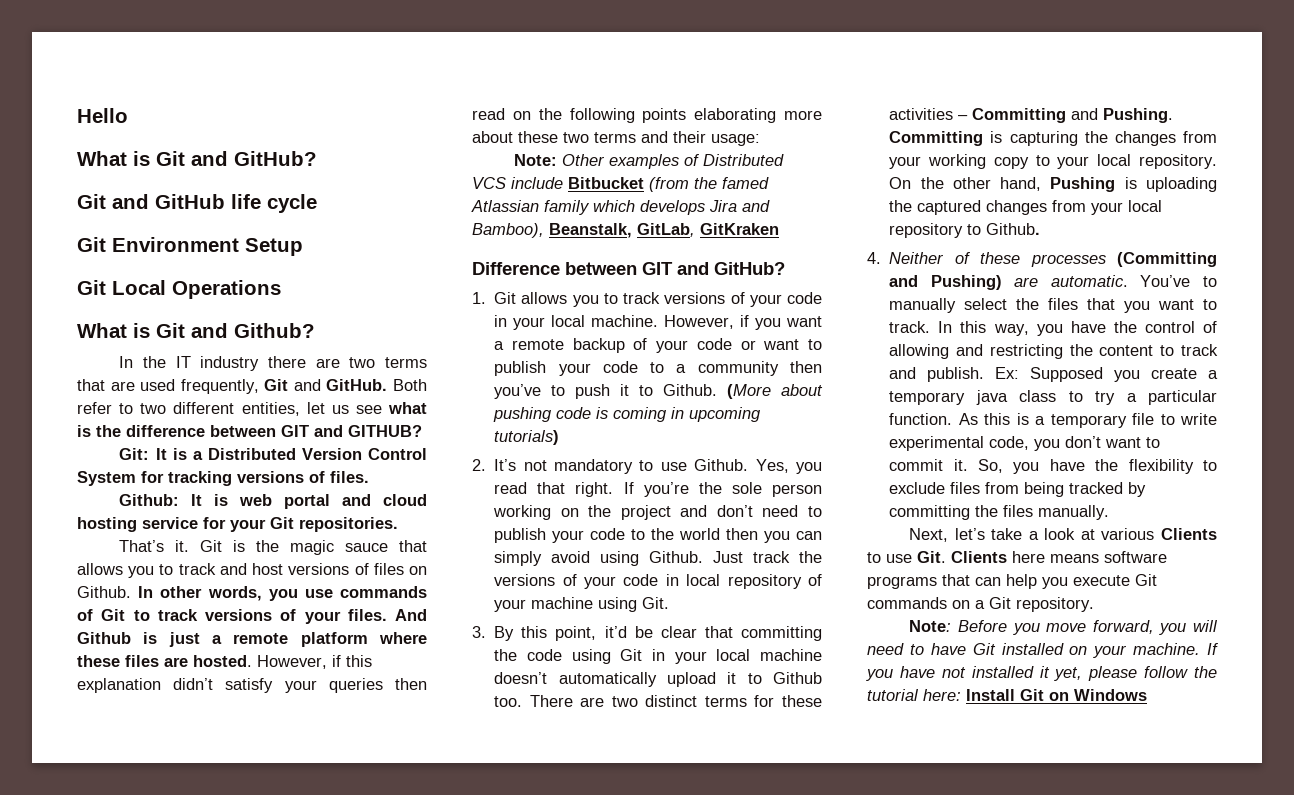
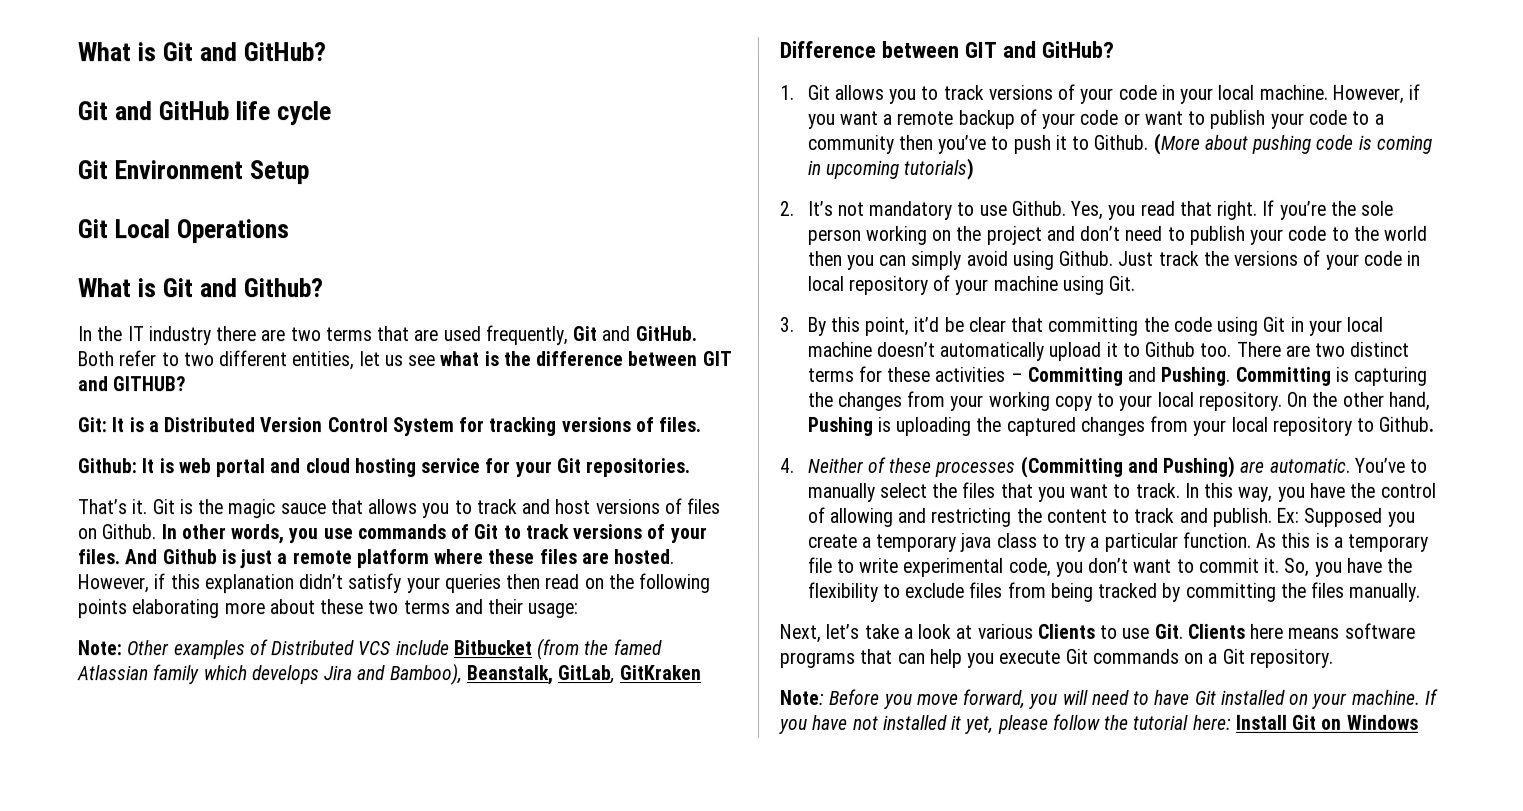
[77,108,128,123] Hello // -> (77, 52) none

